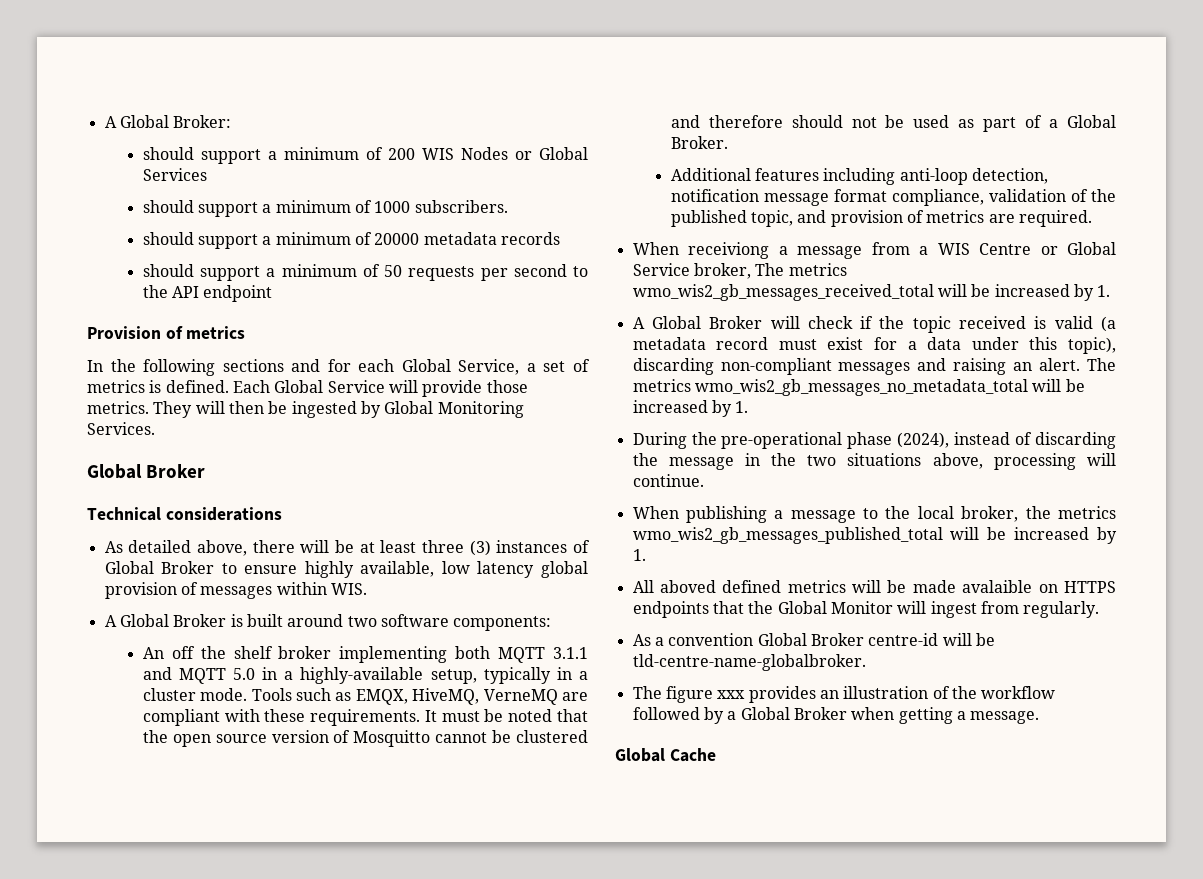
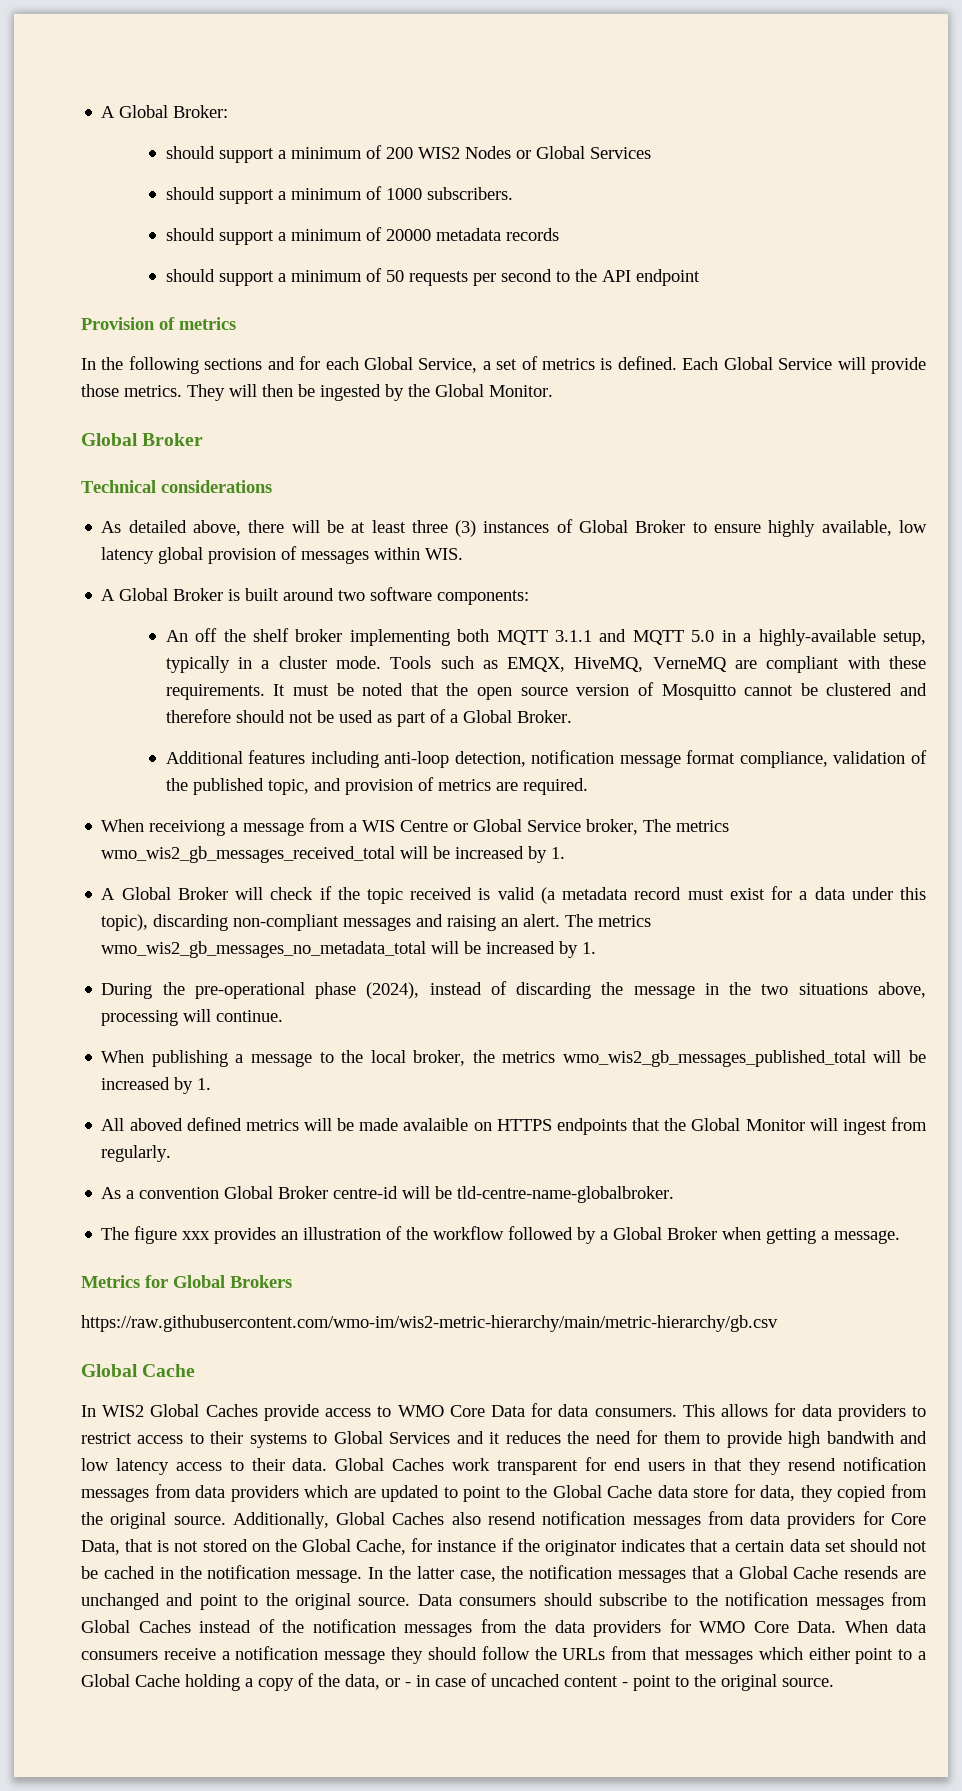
[421,148,454,160] WIS -> [417,147,460,159] WIS2
[384,401,524,418] [87,422,155,435] Global Monitoring Services. -> [408,384,553,397] the Global Monitor.
[615,748,716,762] Global Cache -> [81,1275,292,1288] [81,1315,778,1332] [81,1364,196,1377] [81,1403,926,1421] [81,1430,928,1448] [81,1457,926,1475] [81,1484,927,1502] [81,1511,927,1529] [81,1538,927,1556] [81,1565,927,1583] [81,1592,927,1610] [81,1619,926,1637] [81,1646,927,1664] [81,1673,834,1691] Metrics for Global Brokers // https://raw.githubusercontent.com/wmo-im/wis2-metric-hierarchy/main/metric-hierarchy/gb.csv // Global Cache // In WIS2 Global Caches provide access to WMO Core Data for data consumers. This allows for data providers to restrict access to their systems to Global Services and it reduces the need for them to provide high bandwith and low latency access to their data. Global Caches work transparent for end users in that they resend notification messages from data providers which are updated to point to the Global Cache data store for data, they copied from the original source. Additionally, Global Caches also resend notification messages from data providers for Core Data, that is not stored on the Global Cache, for instance if the originator indicates that a certain data set should not be cached in the notification message. In the latter case, the notification messages that a Global Cache resends are unchanged and point to the original source. Data consumers should subscribe to the notification messages from Global Caches instead of the notification messages from the data providers for WMO Core Data. When data consumers receive a notification message they should follow the URLs from that messages which either point to a Global Cache holding a copy of the data, or - in case of uncached content - point to the original source.

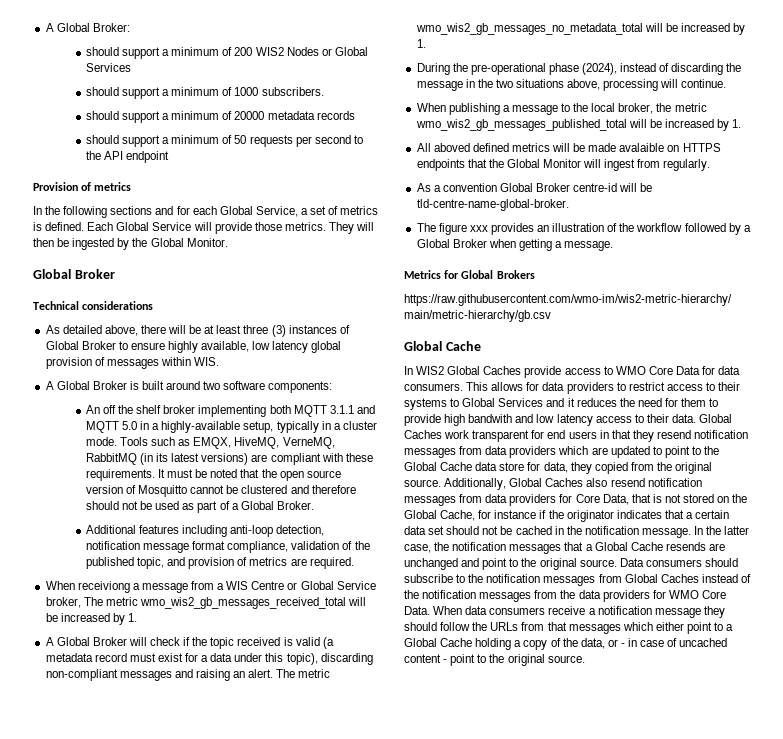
[652,657,727,672] VerneMQ -> [282,437,335,449] [85,453,249,465] VerneMQ, RabbitMQ (in its latest versions)
[676,820,730,832] metrics -> [105,597,138,606] metric
[598,915,652,927] metrics -> [298,669,331,678] metric
[502,1051,556,1063] metrics -> [674,103,707,112] metric
[457,1186,675,1203] tld-centre-name-globalbroker. -> [416,199,569,211] tld-centre-name-global-broker.

